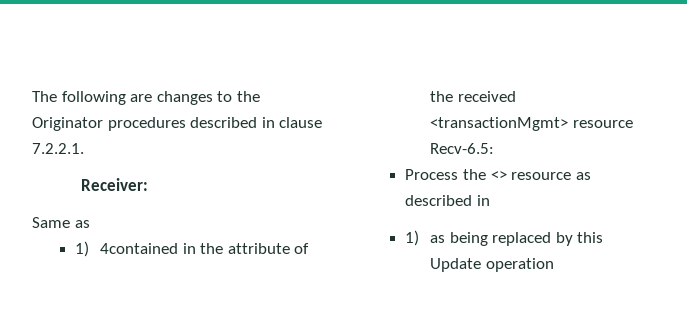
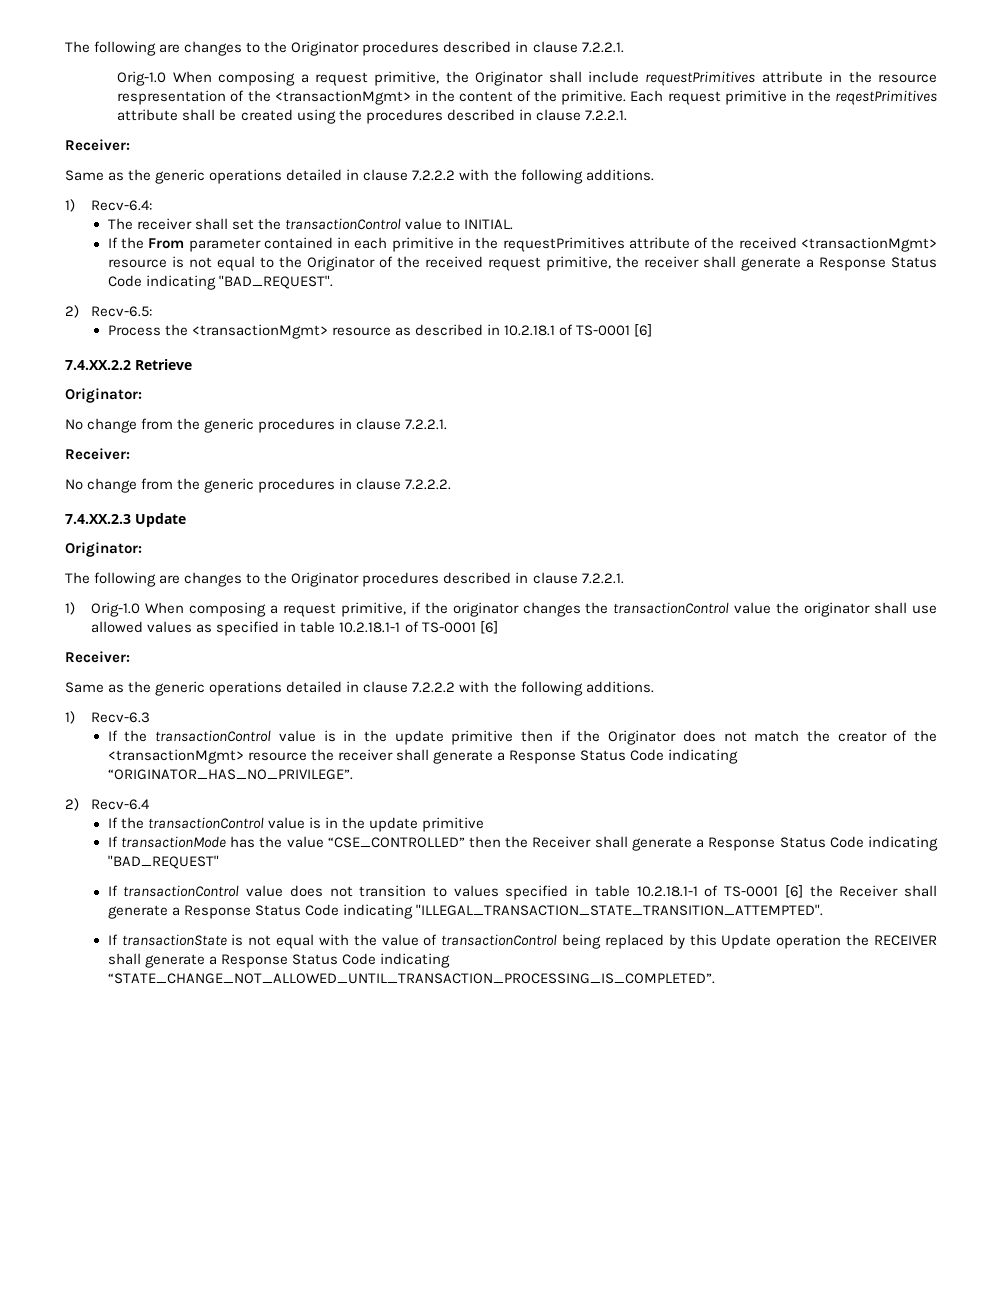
[81,178,149,191] [32,217,90,228] [75,241,224,257] Receiver: // Same as // 1) 4contained in the -> [117,71,937,86] [117,90,937,105] [117,109,627,124] [65,139,130,151] [65,169,654,184] [65,199,153,212] [107,218,514,230] [107,237,625,252] Orig-1.0 When composing a request primitive, the Originator shall include requestPrimitives attribute in the resource respresentation of the <transactionMgmt> in the content of the primitive. Each request primitive in the reqestPrimitives attribute shall be created using the procedures described in clause 7.2.2.1. // Receiver: // Same as the generic operations detailed in clause 7.2.2.2 with the following additions. // 1) Recv-6.4: // The receiver shall set the transactionControl value to INITIAL. // If the From parameter contained in each primitive in the requestPrimitives
(633, 124) none -> [171,256,938,271] [107,275,333,290] [65,305,79,318] is not equal to the Originator of the received request primitive, the receiver shall generate a Response Status Code indicating "BAD_REQUEST". // 2)
[490,171,507,180] <> -> [191,324,328,339] <transactionMgmt>
[405,230,445,246] // 1) as -> [504,324,653,337] [65,359,192,370] [65,388,142,403] [65,418,448,433] [65,448,130,460] [65,478,452,493] [65,513,186,527] [65,542,142,557] [65,572,624,587] [65,602,937,617] [91,621,498,636] [65,651,130,663] [65,681,654,696] [65,711,151,724] [107,730,937,745] [107,749,739,764] [107,769,353,780] [65,798,151,811] [107,817,485,832] [107,836,938,851] [107,855,219,869] [107,885,937,900] [107,904,823,919] [107,934,558,949] 10.2.18.1 of TS-0001 [6] // 7.4.XX.2.2 Retrieve // Originator: // No change from the generic procedures in clause 7.2.2.1. // Receiver: // No change from the generic procedures in clause 7.2.2.2. // 7.4.XX.2.3 Update // Originator: // The following are changes to the Originator procedures described in clause 7.2.2.1. // 1) Orig-1.0 When composing a request primitive, if the originator changes the transactionControl value the originator shall use allowed values as specified in table 10.2.18.1-1 of TS-0001 [6] // Receiver: // Same as the generic operations detailed in clause 7.2.2.2 with the following additions. // 1) Recv-6.3 // If the transactionControl value is in the update primitive then if the Originator does not match the creator of the <transactionMgmt> resource the receiver shall generate a Response Status Code indicating “ORIGINATOR_HAS_NO_PRIVILEGE”. // 2) Recv-6.4 // If the transactionControl value is in the update primitive // If transactionMode has the value “CSE_CONTROLLED” then the Receiver shall generate a Response Status Code indicating "BAD_REQUEST" // If transactionControl value does not transition to values specified in table 10.2.18.1-1 of TS-0001 [6] the Receiver shall generate a Response Status Code indicating "ILLEGAL_TRANSACTION_STATE_TRANSITION_ATTEMPTED". // If transactionState is not equal with the value of transactionControl
(554, 265) none -> [846,934,937,946] [107,953,450,968] [107,973,715,984] the RECEIVER shall generate a Response Status Code indicating “STATE_CHANGE_NOT_ALLOWED_UNTIL_TRANSACTION_PROCESSING_IS_COMPLETED”.

